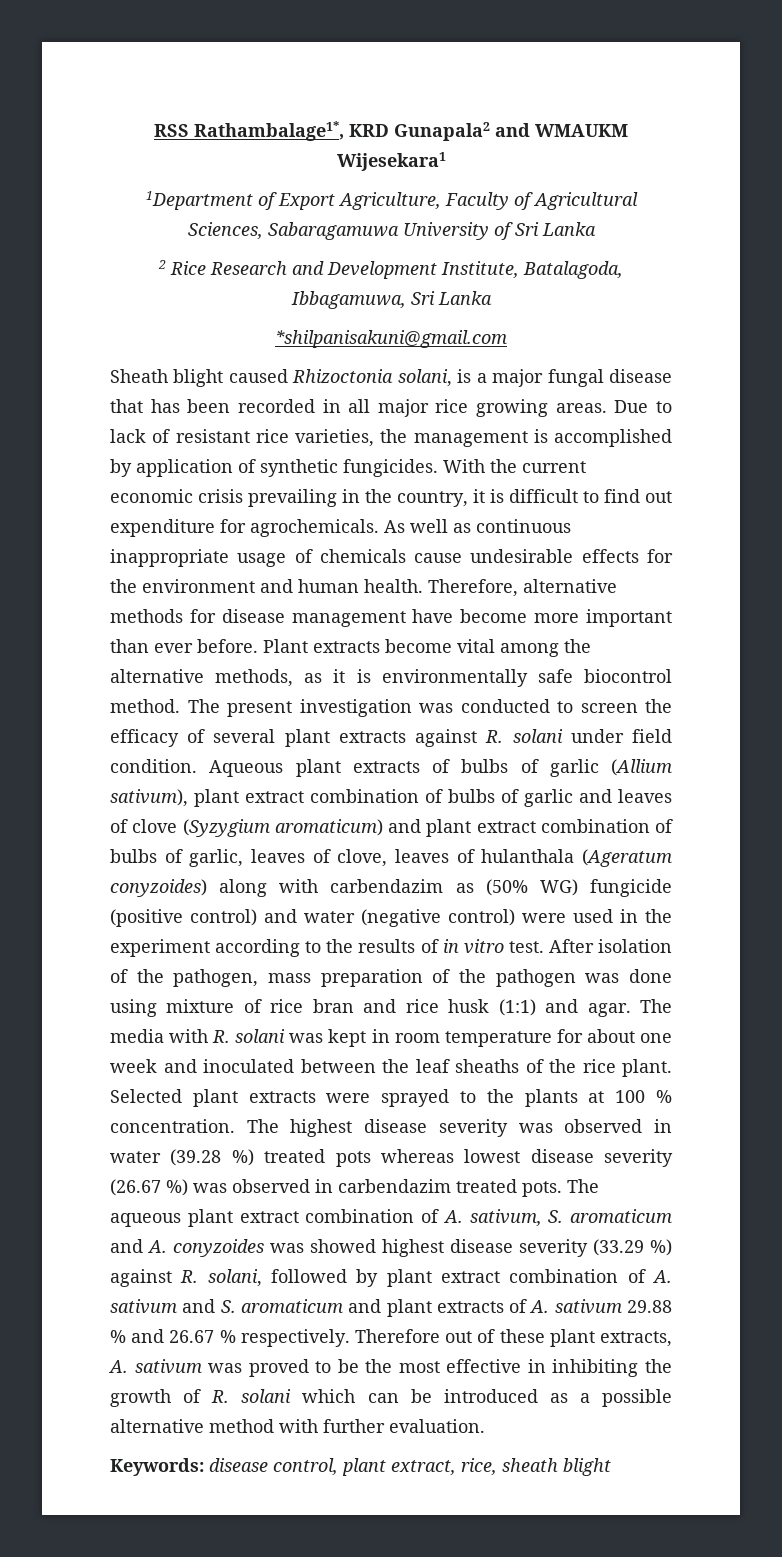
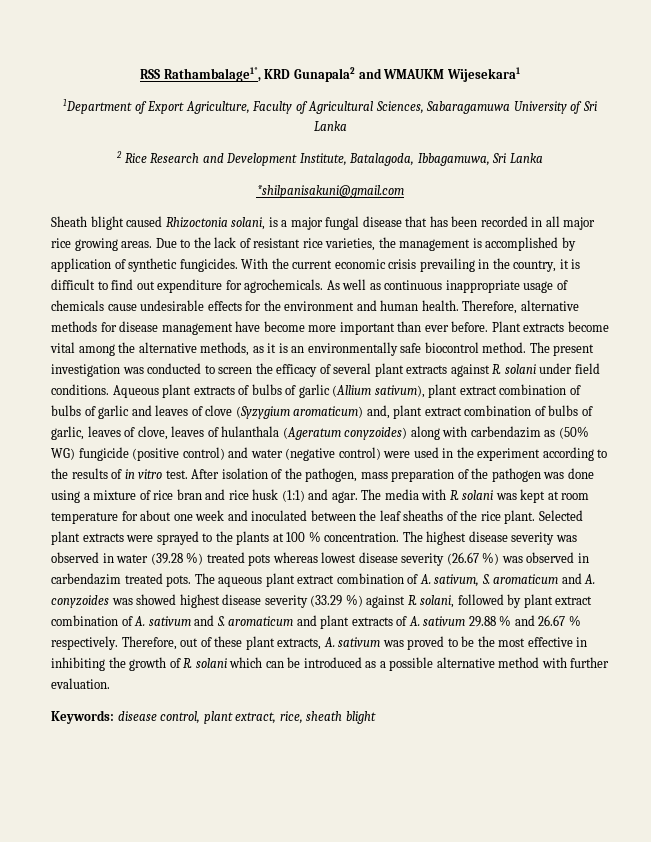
(672, 407) none -> [193,237,211,248] the
(371, 676) none -> [291,346,305,353] an
[110,759,197,773] condition. -> [51,384,109,395] conditions.
[388,819,421,833] and -> [366,405,390,419] and,
(157, 1008) none -> [83,493,90,500] a
[371,1029,390,1043] in -> [547,491,559,500] at
[355,1329,440,1343] Therefore -> [121,636,177,650] Therefore,

